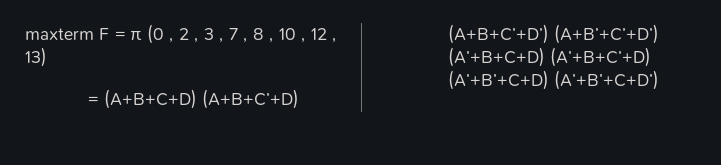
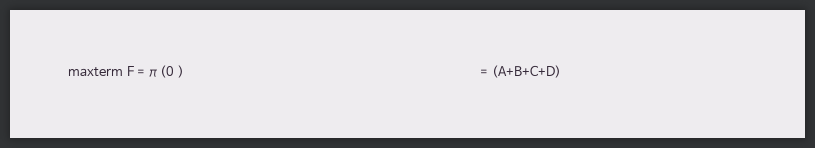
[169,28,337,43] [25,47,47,67] [88,89,300,109] [448,24,660,44] [448,47,652,67] [448,70,660,90] , 2 , 3 , 7 , 8 , 10 , 12 , 13) // = (A+B+C+D) (A+B+C’+D) (A+B+C’+D’) (A+B’+C’+D’) (A’+B+C+D) (A’+B+C’+D) (A’+B’+C+D) (A’+B’+C+D’) -> [177,65,184,78] [480,65,561,78] ) // = (A+B+C+D)

